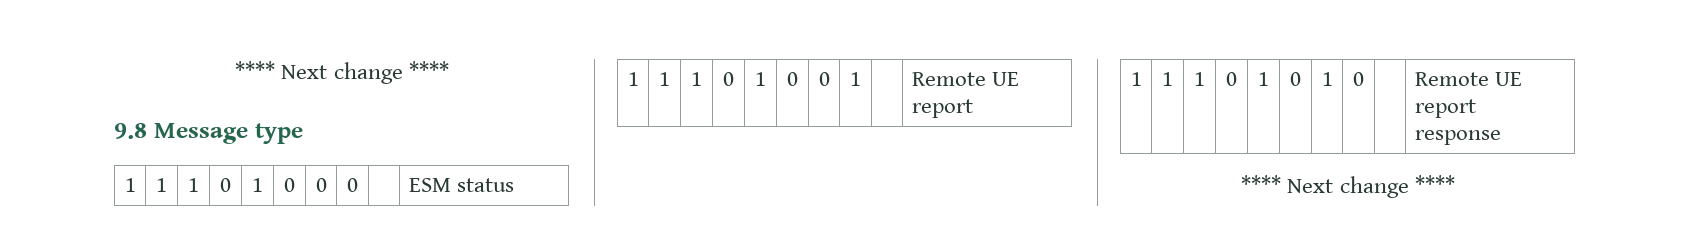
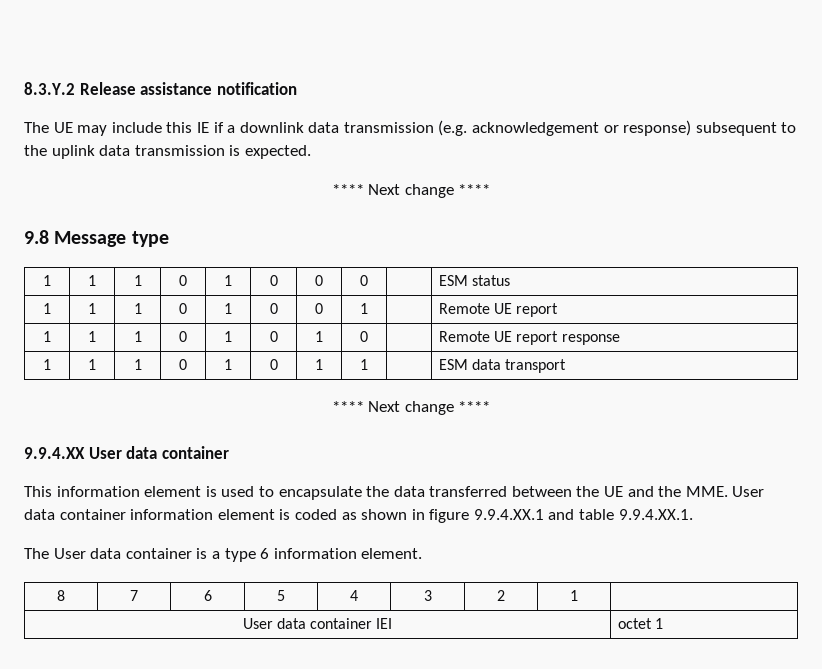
(235, 70) none -> [24,82,297,95] [24,120,797,136] [24,145,311,159] 8.3.Y.2 Release assistance notification // The UE may include this IE if a downlink data transmission (e.g. acknowledgement or response) subsequent to the uplink data transmission is expected. //
[1241,175,1455,198] // **** Next change **** -> [43,359,51,370] [88,359,96,370] [133,359,142,370] [179,359,187,370] [224,359,232,370] [269,359,278,370] [315,359,323,370] [360,359,368,370] [438,359,567,373] [331,401,491,415] [24,446,229,459] [24,486,765,500] [24,509,693,523] [24,548,423,562] [57,590,65,601] [130,590,138,601] [203,590,212,601] [277,590,285,601] [350,590,358,601] [423,590,432,601] [497,590,505,601] [570,590,578,601] [242,618,393,629] [617,618,664,629] // 1 | 1 | 1 | 0 | 1 | 0 | 1 | 1 | | ESM data transport // **** Next change **** // 9.9.4.XX User data container // This information element is used to encapsulate the data transferred between the UE and the MME. User data container information element is coded as shown in figure 9.9.4.XX.1 and table 9.9.4.XX.1. // The User data container is a type 6 information element. // 8 | 7 | 6 | 5 | 4 | 3 | 2 | 1 | // User data container IEI | octet 1

